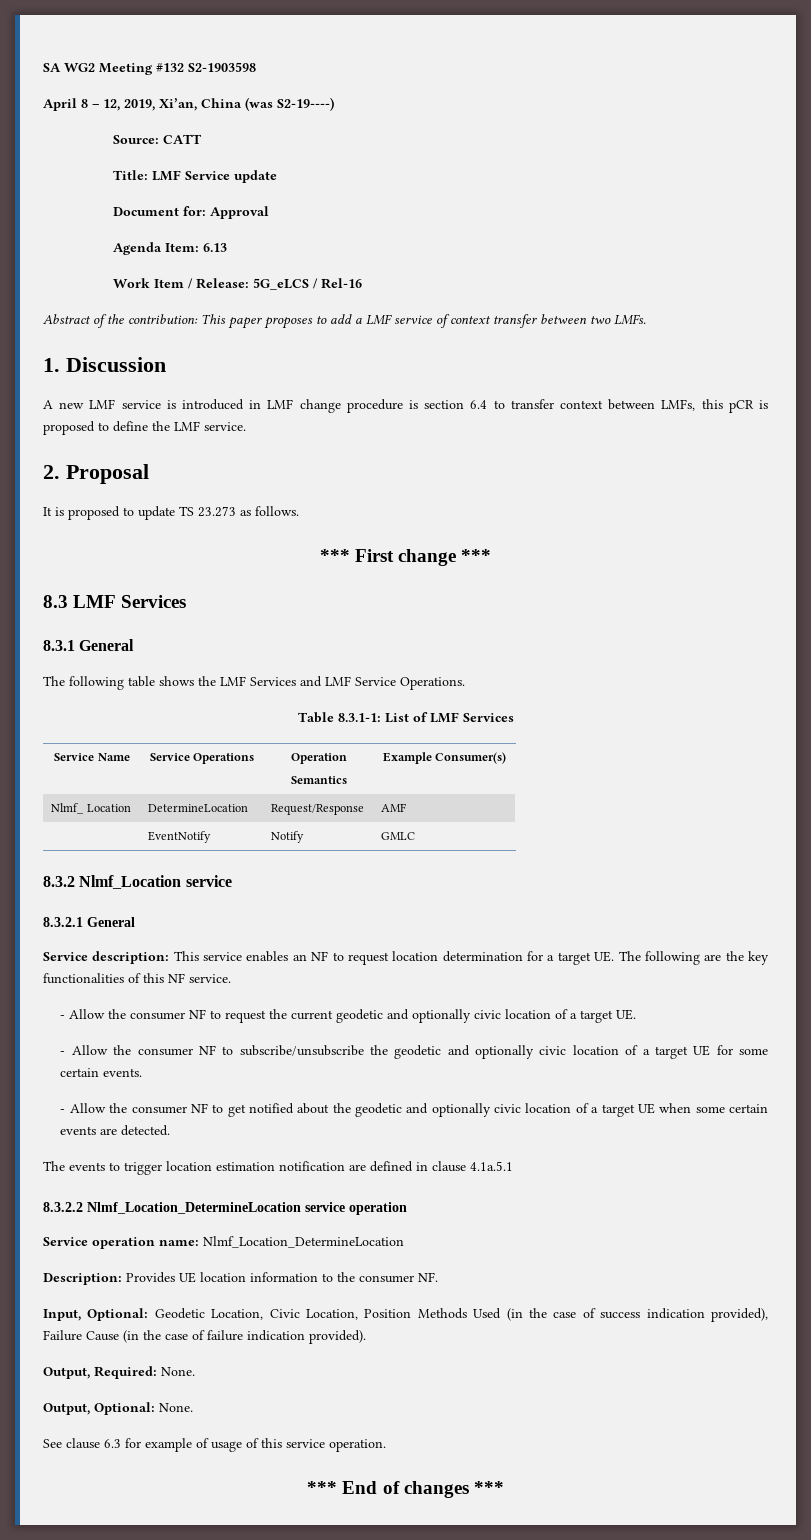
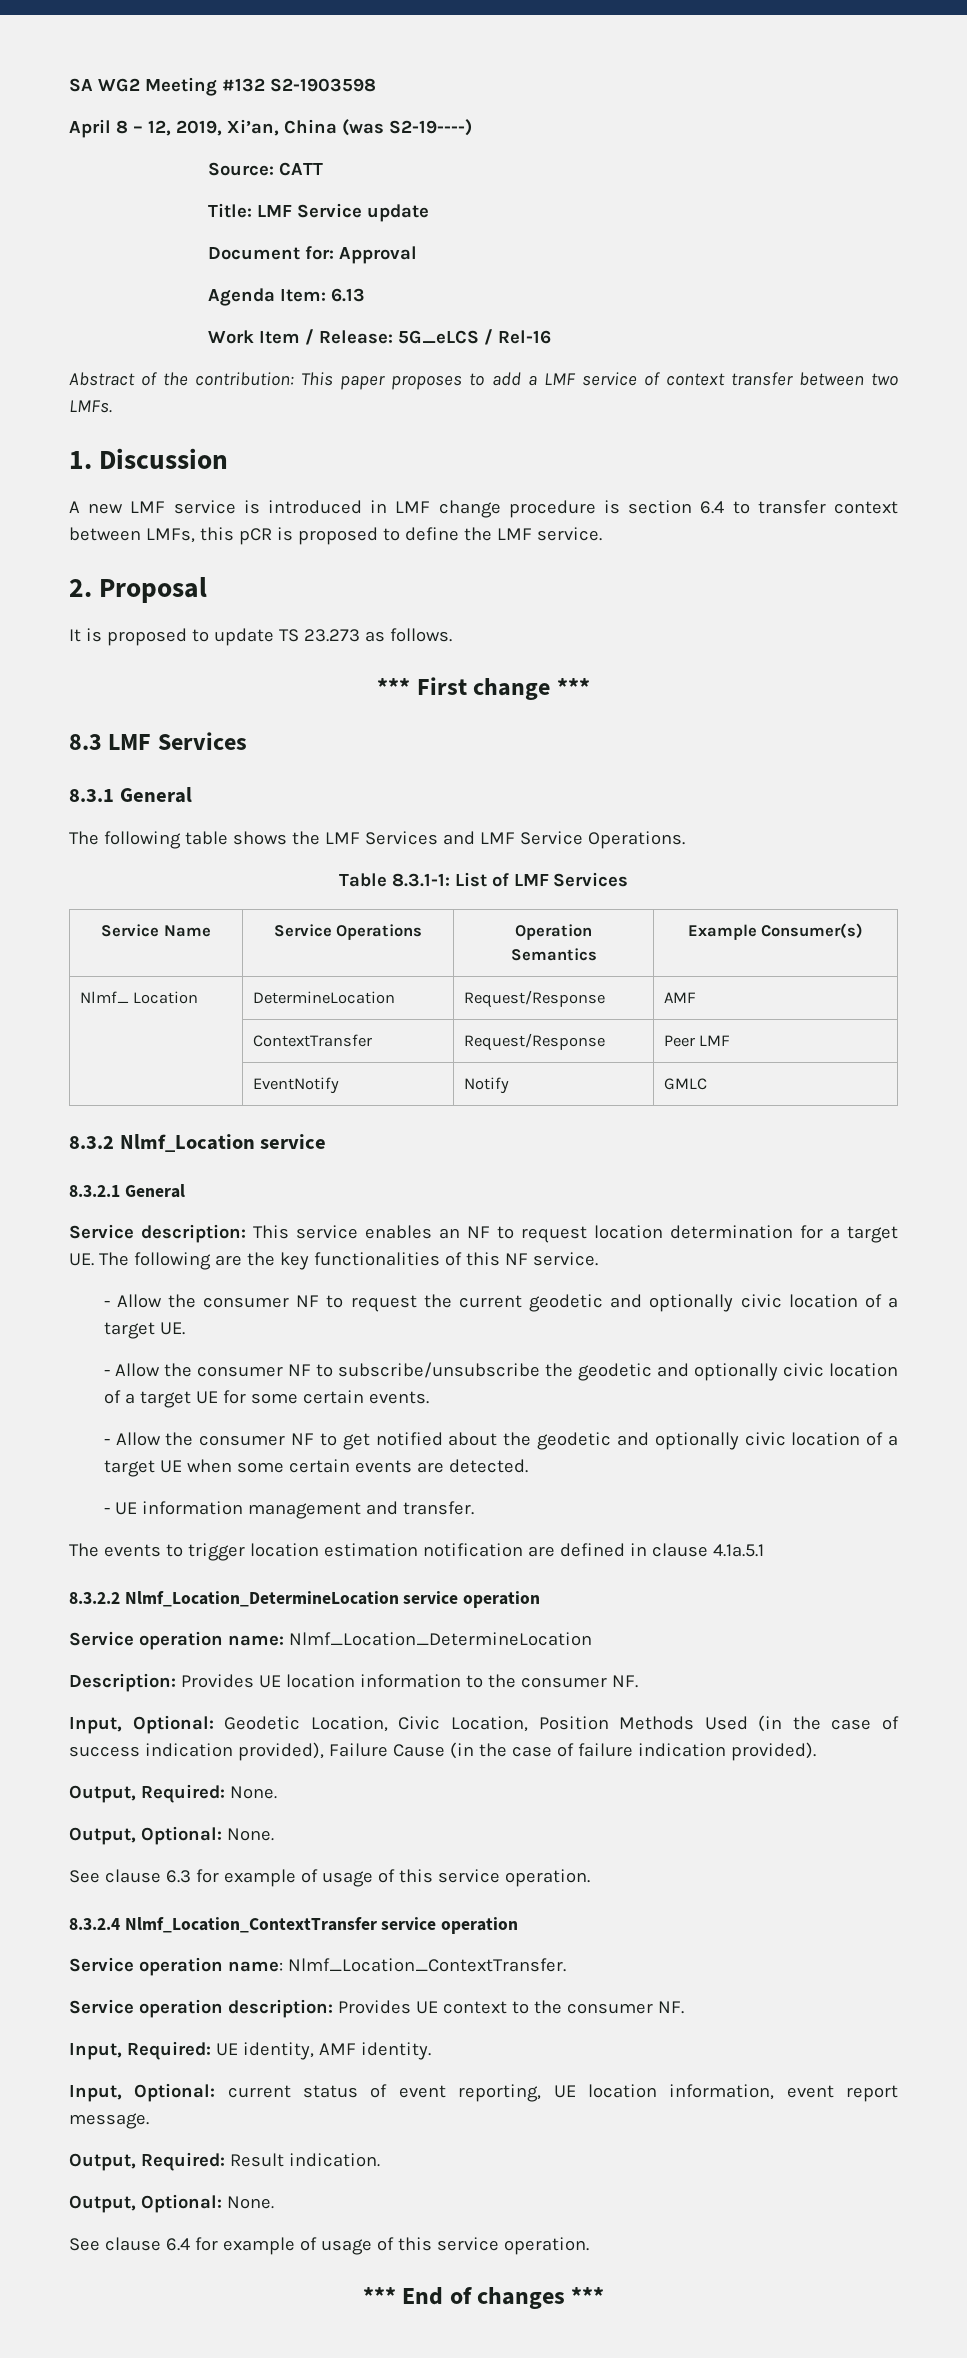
(407, 807) none -> [252,1034,372,1047] [463,1033,605,1051] [663,1035,731,1047] // | ContextTransfer | Request/Response | Peer LMF
(171, 1130) none -> [103,1501,474,1519] // - UE information management and transfer.
(386, 1445) none -> [69,1917,519,1934] [69,1957,566,1976] [69,1999,684,2018] [69,2041,431,2060] [69,2083,899,2102] [69,2113,149,2129] [69,2152,380,2171] [69,2194,274,2213] [69,2237,589,2255] // 8.3.2.4 Nlmf_Location_ContextTransfer service operation // Service operation name: Nlmf_Location_ContextTransfer. // Service operation description: Provides UE context to the consumer NF. // Input, Required: UE identity, AMF identity. // Input, Optional: current status of event reporting, UE location information, event report message. // Output, Required: Result indication. // Output, Optional: None. // See clause 6.4 for example of usage of this service operation.

